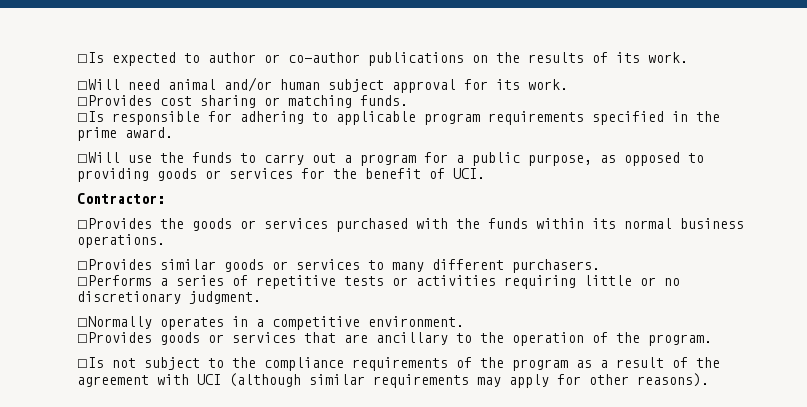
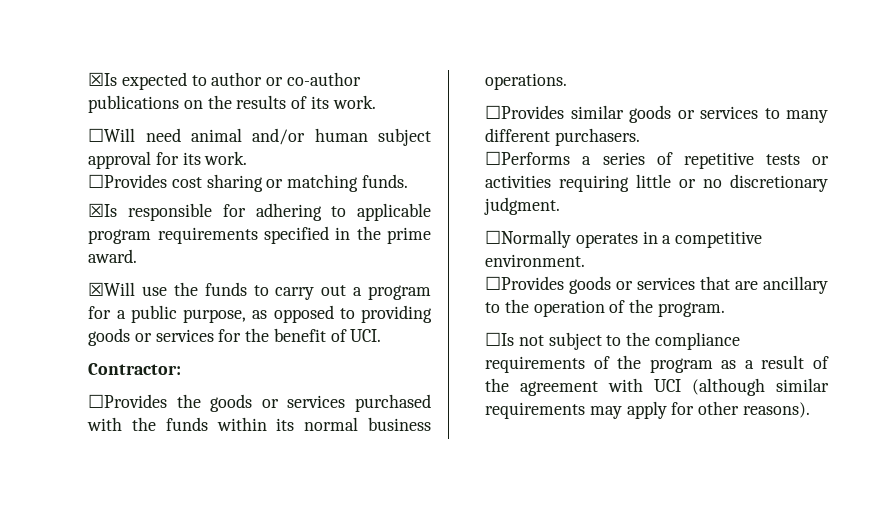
[76,52,104,63] ☐Is -> [88,72,118,86] ☒Is
[76,111,104,122] ☐Is -> [88,203,118,217] ☒Is
[76,152,120,163] ☐Will -> [88,282,136,296] ☒Will

